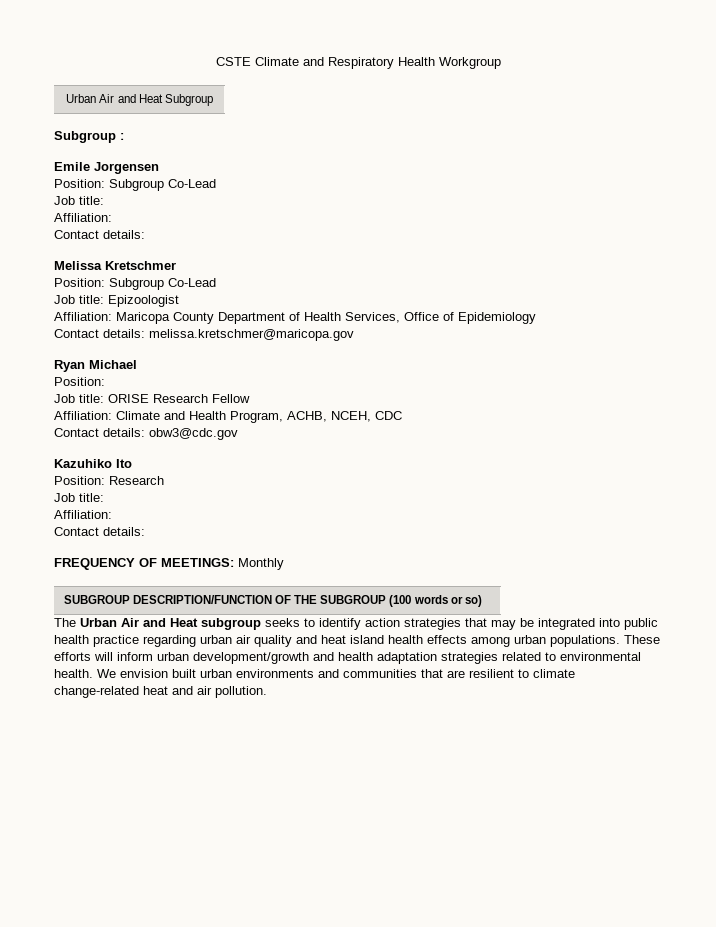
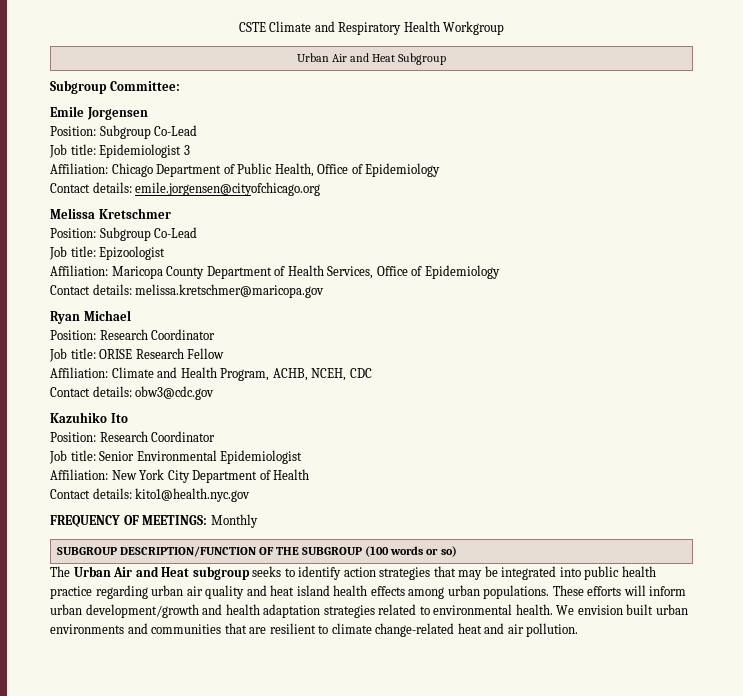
[120,133,124,140] : -> [109,81,180,91] Committee:
[54,213,112,222] [54,230,145,239] // Affiliation: // Contact details: -> [99,144,190,158] [50,163,441,177] [50,182,321,196] Epidemiologist 3 // Affiliation: Chicago Department of Public Health, Office of Epidemiology // Contact details: emile.jorgensen@cityofchicago.org
(105, 381) none -> [99,329,216,340] Research Coordinator
[54,493,104,502] [54,510,112,519] [54,527,145,536] // Job title: // Affiliation: // Contact details: -> [151,431,216,442] [49,450,303,464] [50,469,310,483] [50,488,251,502] Coordinator // Job title: Senior Environmental Epidemiologist // Affiliation: New York City Department of Health // Contact details: kito1@health.nyc.gov

